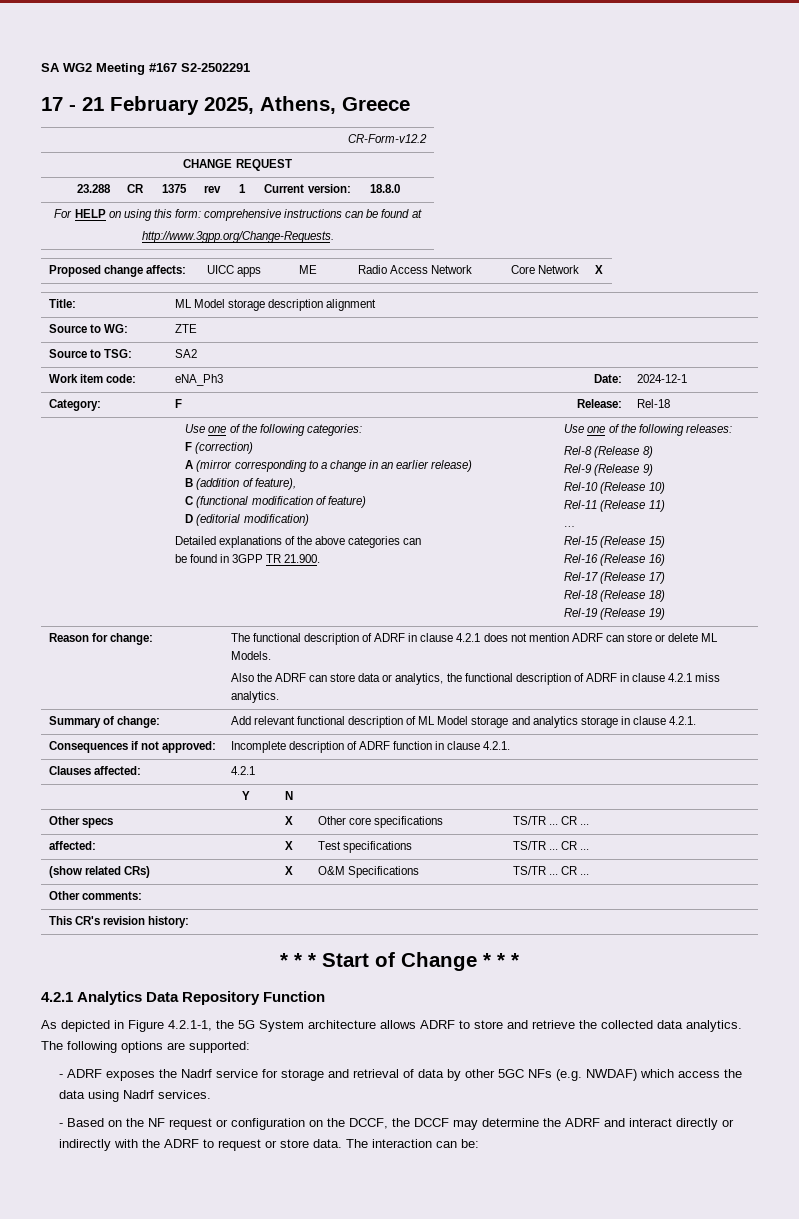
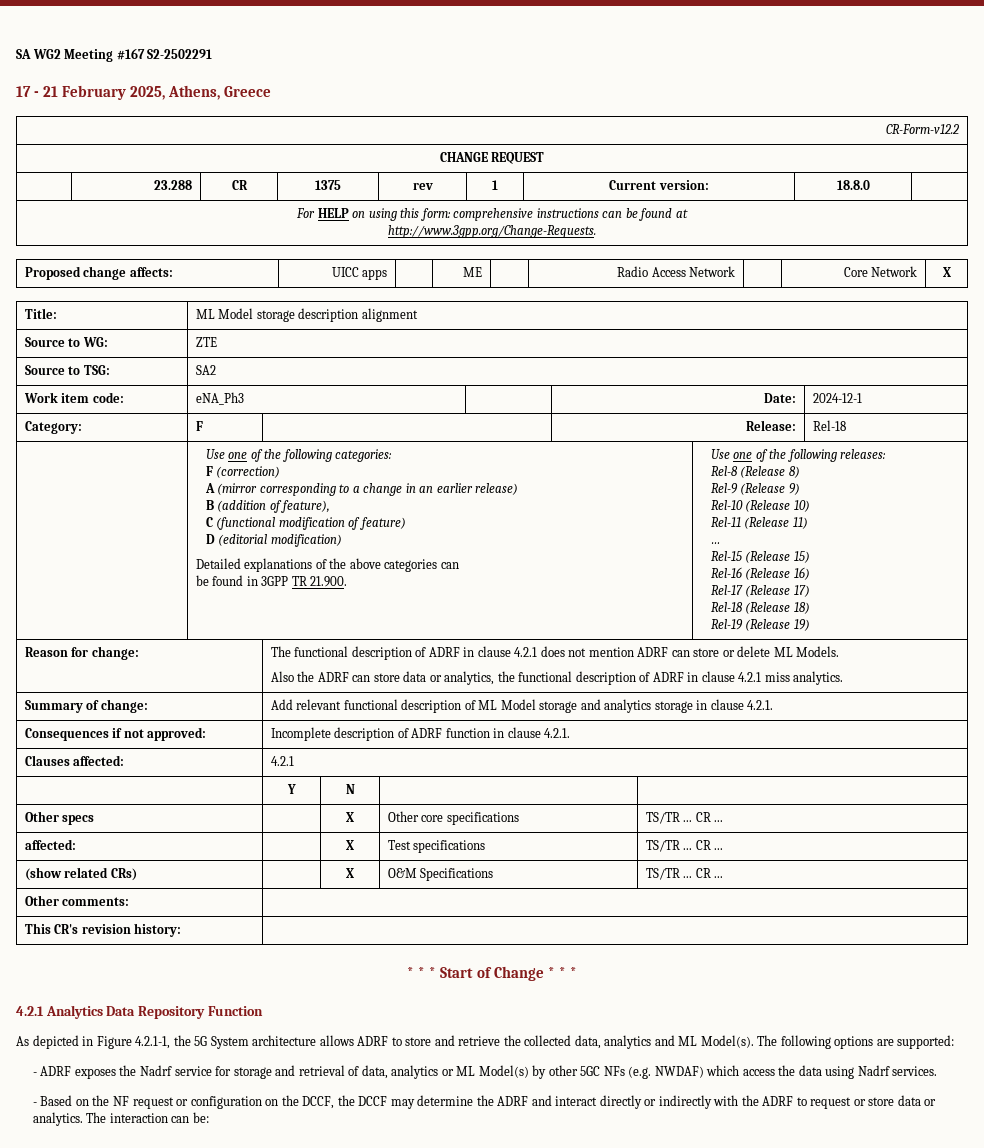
[657,1020,742,1032] data analytics. -> [574,1035,754,1049] data, analytics and ML Model(s).
[417,1069,444,1078] data -> [361,1065,529,1079] data, analytics or ML Model(s)
[312,1139,342,1148] data. -> [897,1095,937,1106] [32,1112,83,1126] data or analytics.

